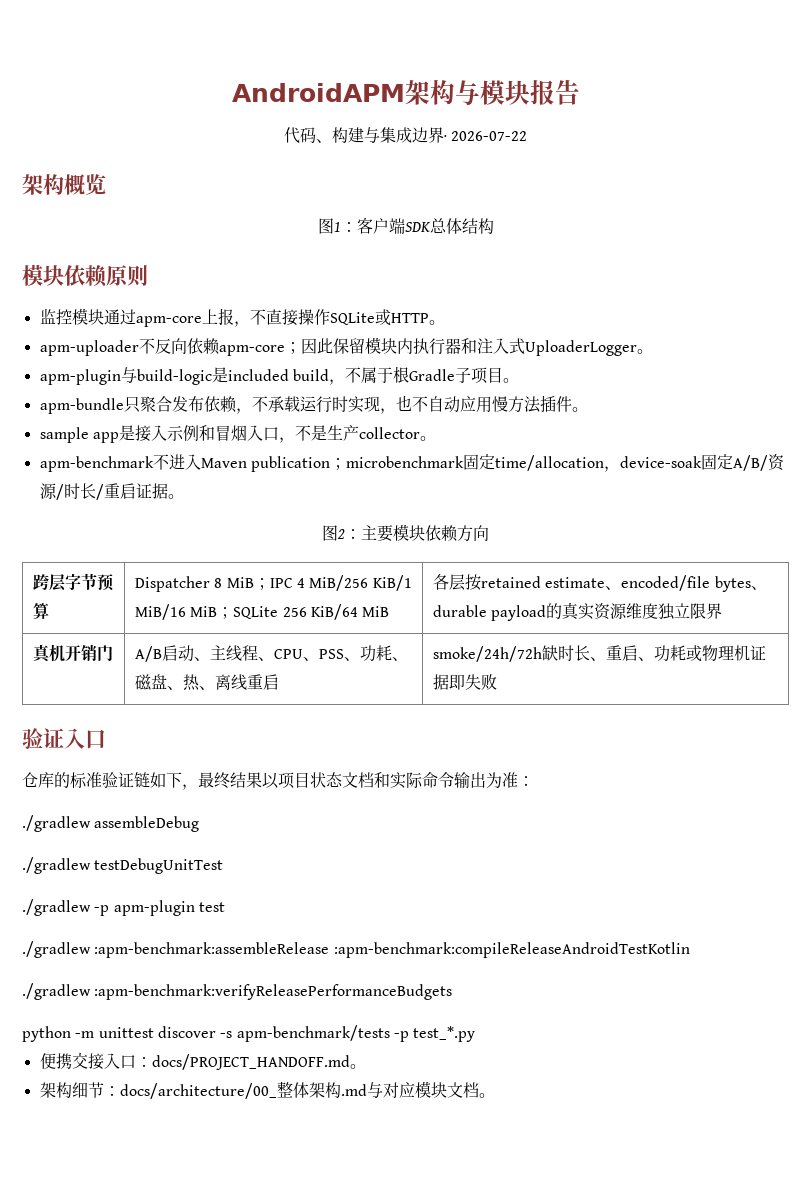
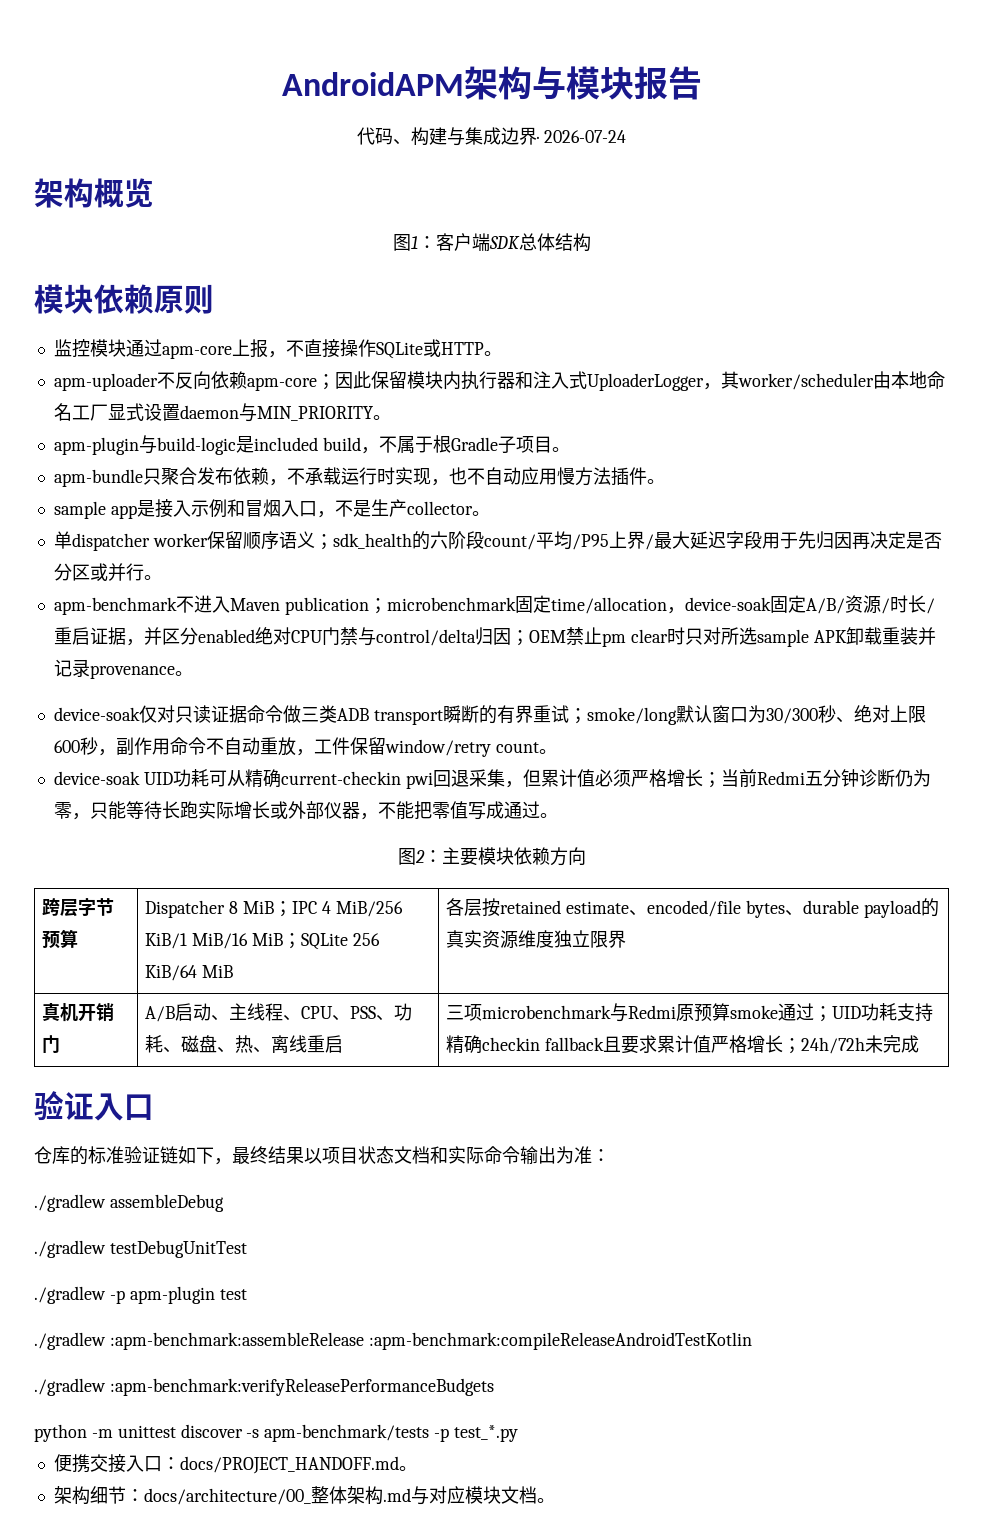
[451,131,528,141] 2026-07-22 -> [543,130,626,143] 2026-07-24
(637, 348) none -> [702,371,945,390] [53,403,373,422] ，其worker/scheduler由本地命名工厂显式设置daemon与MIN_PRIORITY
(436, 438) none -> [53,531,942,551] [53,563,162,581] // 单dispatcher worker保留顺序语义；sdk_health的六阶段count/平均/P95上界/最大延迟字段用于先归因再决定是否分区或并行。
(168, 491) none -> [125,627,936,647] [53,659,193,679] [53,705,926,725] [53,737,557,757] [53,769,931,789] [53,801,540,820] ，并区分enabled绝对CPU门禁与control/delta归因；OEM禁止pm clear时只对所选sample APK卸载重装并记录provenance。 // device-soak仅对只读证据命令做三类ADB transport瞬断的有界重试；smoke/long默认窗口为30/300秒、绝对上限600秒，副作用命令不自动重放，工件保留window/retry count。 // device-soak UID功耗可从精确current-checkin pwi回退采集，但累计值必须严格增长；当前Redmi五分钟诊断仍为零，只能等待长跑实际增长或外部仪器，不能把零值写成通过
[432,645,766,662] [432,674,497,690] smoke/24h/72h缺时长、重启、功耗或物理机证据即失败 -> [446,1003,934,1022] [446,1035,920,1054] 三项microbenchmark与Redmi原预算smoke通过；UID功耗支持精确checkin fallback且要求累计值严格增长；24h/72h未完成

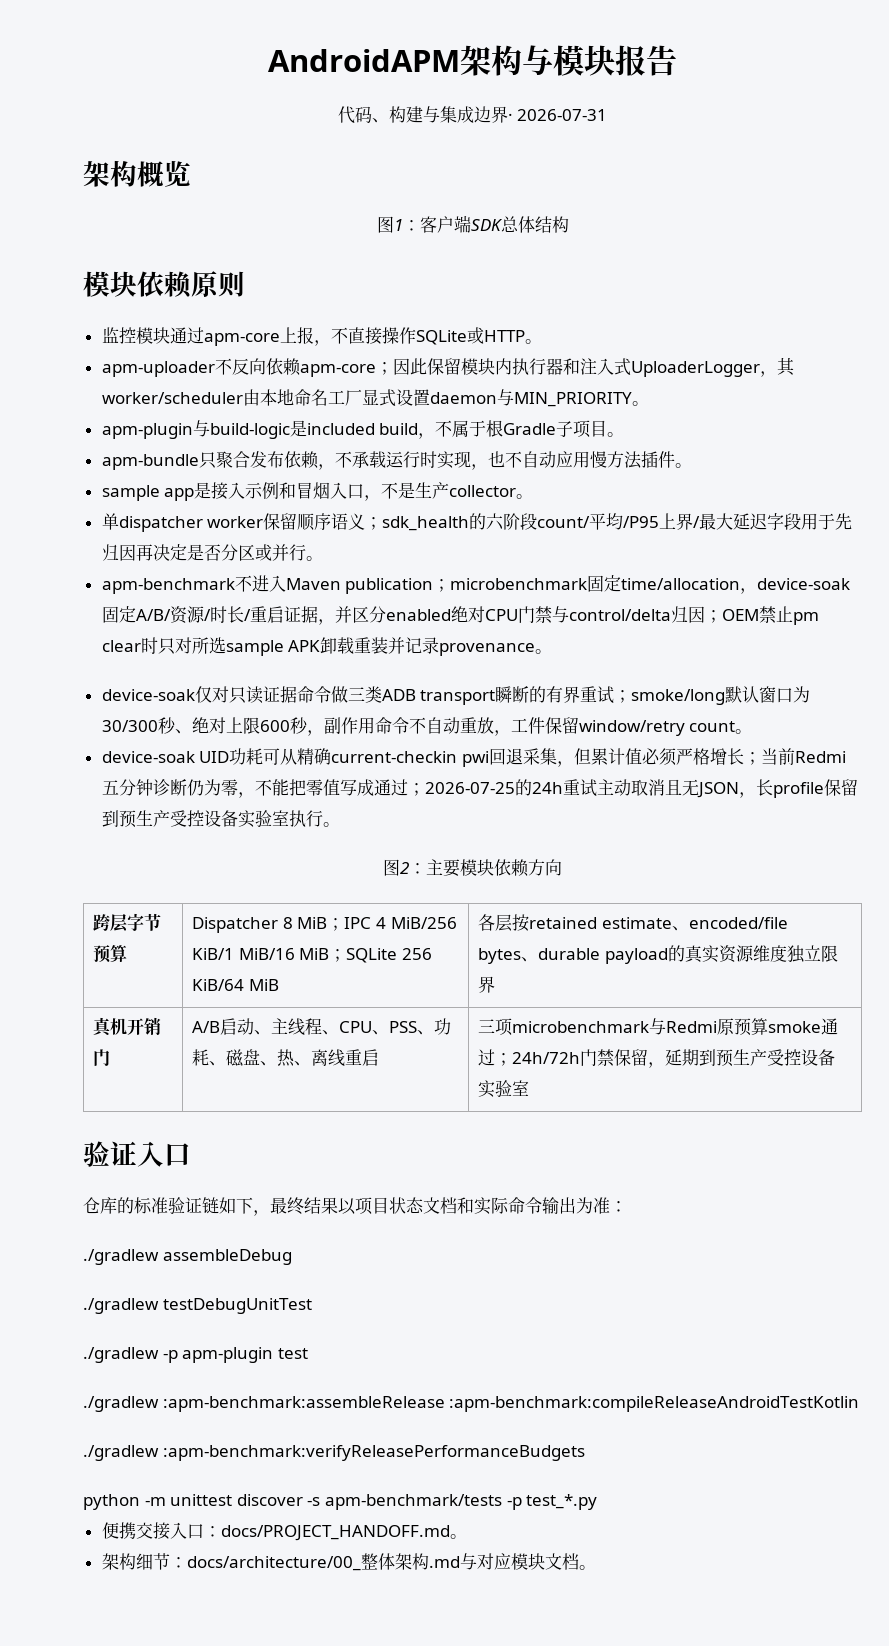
[543,130,626,143] 2026-07-24 -> [517,109,608,121] 2026-07-31
[89,801,378,820] 只能等待长跑实际增长或外部仪器， -> (255, 795) none
(540, 810) none -> [407,779,858,798] [101,810,323,828] ；2026-07-25的24h重试主动取消且无JSON，长profile保留到预生产受控设备实验室执行
[832,1003,934,1022] [446,1035,920,1054] UID功耗支持精确checkin fallback且要求累计值严格增长；24h/72h未完成 -> [512,1049,836,1068] [478,1080,530,1098] 24h/72h门禁保留，延期到预生产受控设备实验室

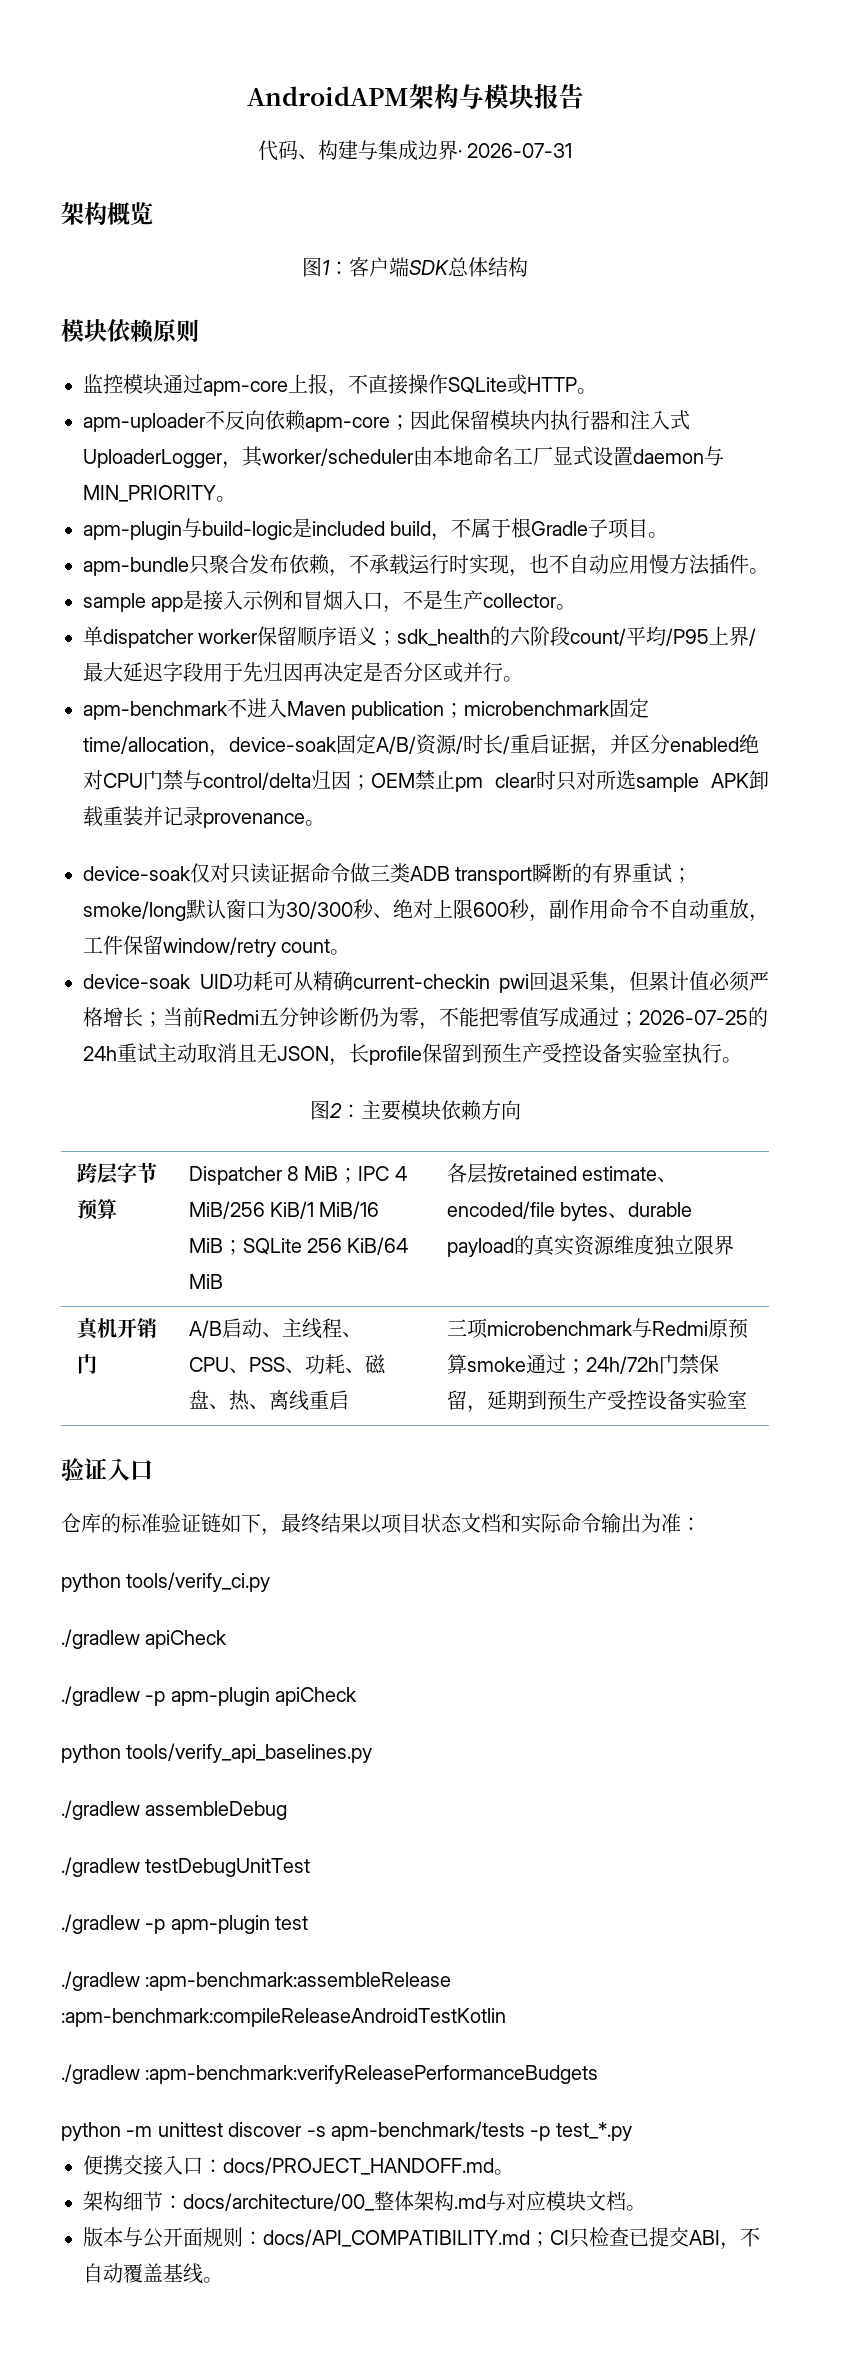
(627, 1206) none -> [61,1572,271,1592] [61,1629,228,1649] [61,1686,358,1706] [61,1743,373,1763] // python tools/verify_ci.py // ./gradlew apiCheck // ./gradlew -p apm-plugin apiCheck // python tools/verify_api_baselines.py
(596, 1567) none -> [83,2227,760,2250] [83,2263,223,2284] // 版本与公开面规则：docs/API_COMPATIBILITY.md；CI只检查已提交ABI，不自动覆盖基线。

